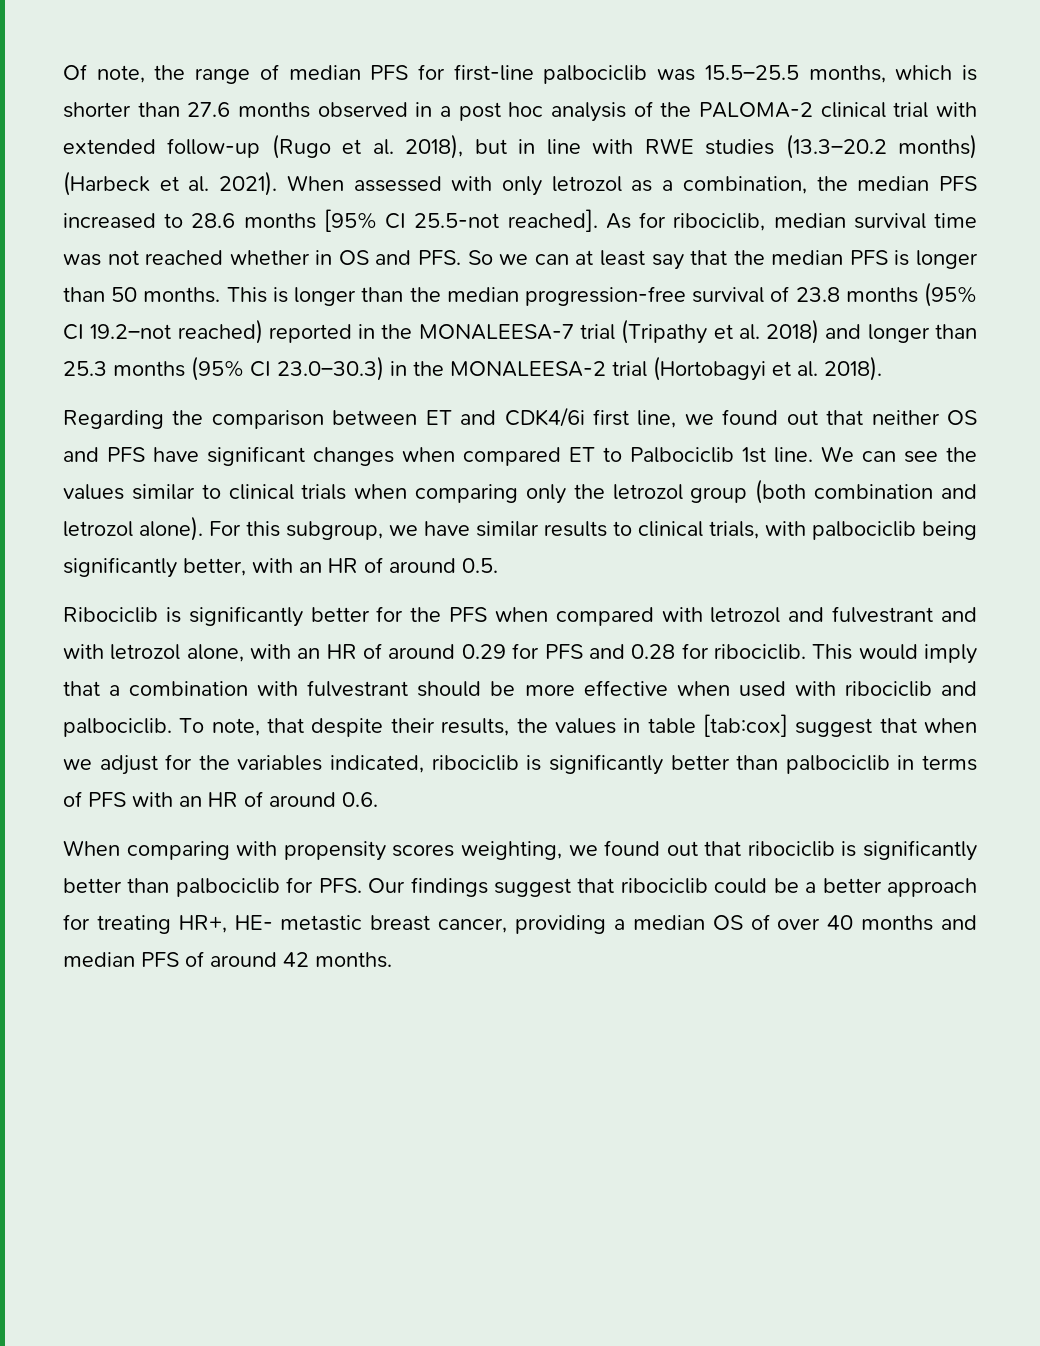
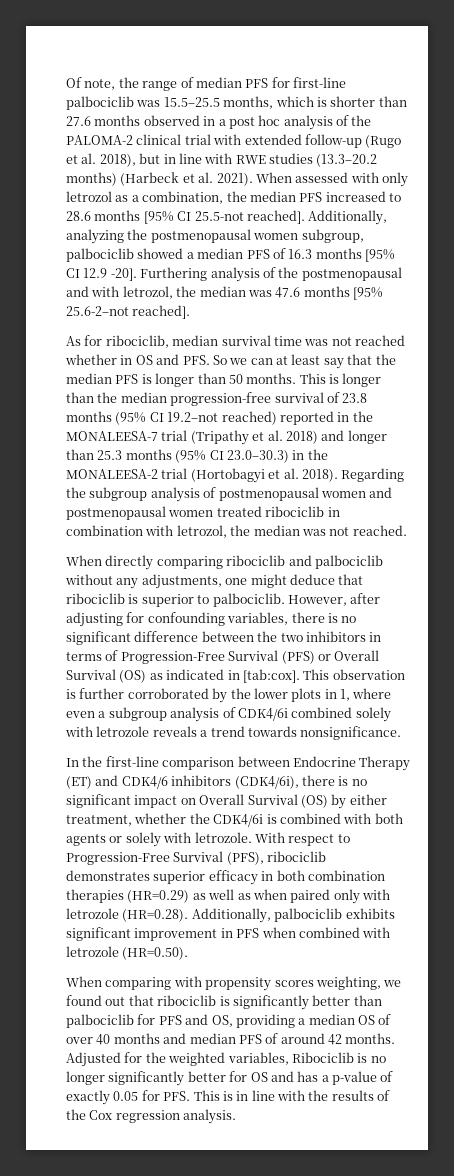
(598, 220) none -> [308,210,388,225] [66,229,364,244] [66,248,395,262] [66,267,402,282] [66,286,383,300] [66,305,191,319] Additionally, analyzing the postmenopausal women subgroup, palbociclib showed a median PFS of 16.3 months [95% CI 12.9 -20]. Furthering analysis of the postmenopausal and with letrozol, the median was 47.6 months [95% 25.6-2–not reached]. //
(882, 368) // -> (338, 475) none
[211,407,978,429] [63,446,977,466] [63,479,977,504] [63,516,977,541] [63,557,498,578] [63,606,977,627] [63,643,978,664] [63,680,978,697] [63,714,978,737] [63,754,978,775] [63,791,378,807] comparison between ET and CDK4/6i first line, we found out that neither OS and PFS have significant changes when compared ET to Palbociclib 1st line. We can see the values similar to clinical trials when comparing only the letrozol group (both combination and letrozol alone). For this subgroup, we have similar results to clinical trials, with palbociclib being significantly better, with an HR of around 0.5. // Ribociclib is significantly better for the PFS when compared with letrozol and fulvestrant and with letrozol alone, with an HR of around 0.29 for PFS and 0.28 for ribociclib. This would imply that a combination with fulvestrant should be more effective when used with ribociclib and palbociclib. To note, that despite their results, the values in table [tab:cox] suggest that when we adjust for the variables indicated, ribociclib is significantly better than palbociclib in terms of PFS with an HR of around 0.6. -> [89,487,393,502] [66,506,340,520] [66,525,407,538] [66,555,383,570] [65,574,364,589] [66,593,381,607] [66,612,357,627] [66,631,382,645] [66,650,380,664] [66,669,405,683] [66,688,392,703] [66,707,391,722] [65,726,402,740] [66,756,411,771] [66,775,367,789] [66,794,387,809] [66,813,403,827] [66,832,350,847] [66,851,327,865] [66,870,385,885] [66,889,390,904] [66,908,395,923] [66,927,391,941] [66,946,189,960] subgroup analysis of postmenopausal women and postmenopausal women treated ribociclib in combination with letrozol, the median was not reached. // When directly comparing ribociclib and palbociclib without any adjustments, one might deduce that ribociclib is superior to palbociclib. However, after adjusting for confounding variables, there is no significant difference between the two inhibitors in terms of Progression-Free Survival (PFS) or Overall Survival (OS) as indicated in [tab:cox]. This observation is further corroborated by the lower plots in 1, where even a subgroup analysis of CDK4/6i combined solely with letrozole reveals a trend towards nonsignificance. // In the first-line comparison between Endocrine Therapy (ET) and CDK4/6 inhibitors (CDK4/6i), there is no significant impact on Overall Survival (OS) by either treatment, whether the CDK4/6i is combined with both agents or solely with letrozole. With respect to Progression-Free Survival (PFS), ribociclib demonstrates superior efficacy in both combination therapies (HR=0.29) as well as when paired only with letrozole (HR=0.28). Additionally, palbociclib exhibits significant improvement in PFS when combined with letrozole (HR=0.50).
[318,877,978,897] [63,914,508,934] PFS. Our findings suggest that ribociclib could be a better approach for treating HR+, HE- metastic breast cancer, -> [158,1014,233,1027] PFS and OS,
(392, 960) none -> [66,1052,386,1067] [66,1071,394,1086] [66,1090,391,1105] [66,1109,237,1124] Adjusted for the weighted variables, Ribociclib is no longer significantly better for OS and has a p-value of exactly 0.05 for PFS. This is in line with the results of the Cox regression analysis.

